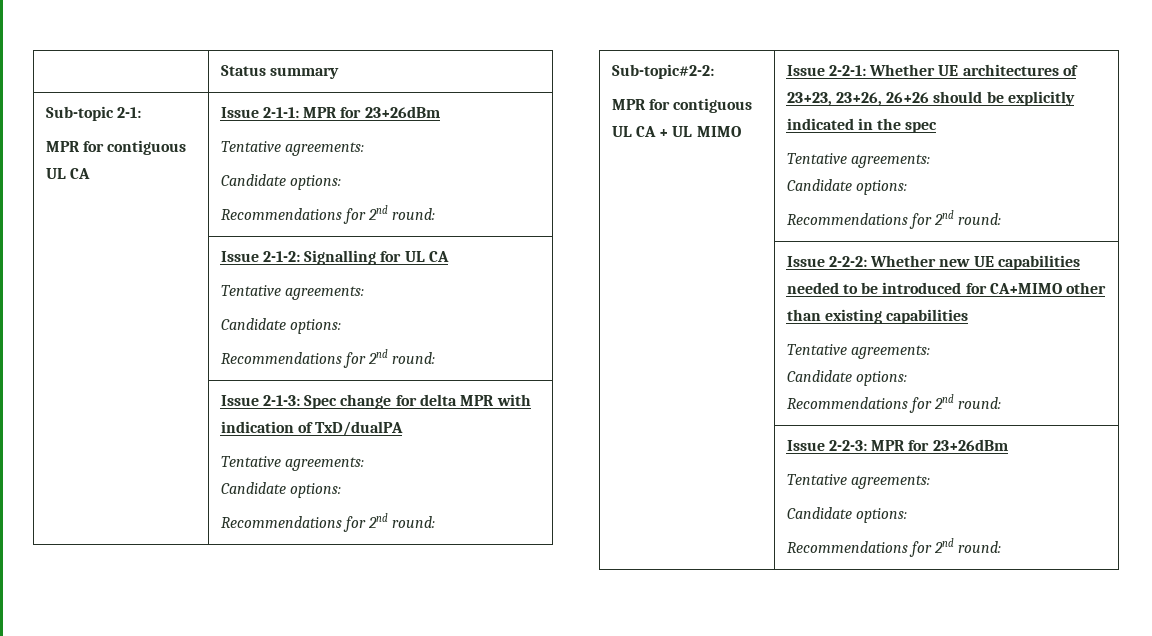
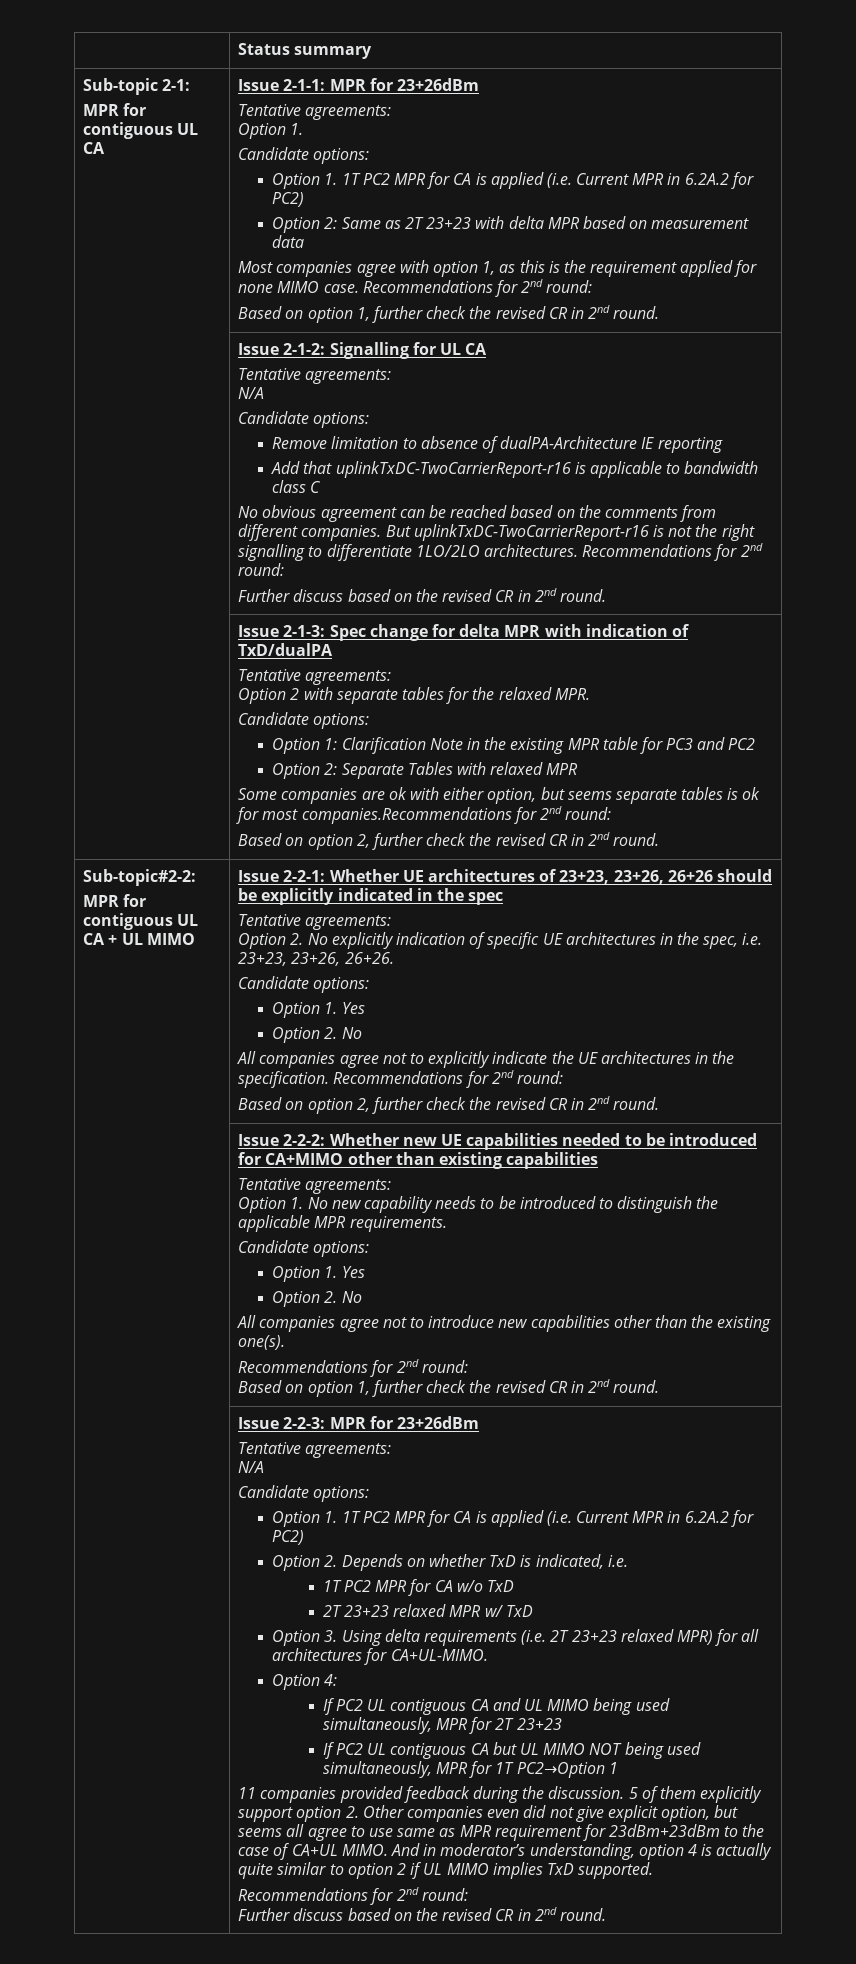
[220,174,341,190] [220,205,436,224] // Candidate options: // Recommendations for 2nd round: -> [238,123,304,139] [238,147,370,164] [272,172,754,189] [272,192,305,207] [272,216,750,233] [272,235,305,248] [238,260,758,277] [238,279,593,297] [238,305,660,323] // Option 1. // Candidate options: // Option 1. 1T PC2 MPR for CA is applied (i.e. Current MPR in 6.2A.2 for PC2) // Option 2: Same as 2T 23+23 with delta MPR based on measurement data // Most companies agree with option 1, as this is the requirement applied for none MIMO case. Recommendations for 2nd round: // Based on option 1, further check the revised CR in 2nd round.
[220,318,341,334] [220,349,436,368] // Candidate options: // Recommendations for 2nd round: -> [238,387,265,399] [238,411,370,428] [272,436,723,453] [271,461,759,478] [272,480,322,493] [238,505,717,522] [238,524,755,541] [238,543,763,561] [238,563,285,576] [238,588,606,602] // N/A // Candidate options: // Remove limitation to absence of dualPA-Architecture IE reporting // Add that uplinkTxDC-TwoCarrierReport-r16 is applicable to bandwidth class C // No obvious agreement can be reached based on the comments from different companies. But uplinkTxDC-TwoCarrierReport-r16 is not the right signalling to differentiate 1LO/2LO architectures. Recommendations for 2nd round: // Further discuss based on the revised CR in 2nd round.
[220,482,341,498] [220,513,436,532] Candidate options: // Recommendations for 2nd round: -> [238,687,590,704] [238,712,370,729] [272,737,756,754] [272,762,579,779] [238,787,761,804] [236,806,612,824] [238,832,660,850] Option 2 with separate tables for the relaxed MPR. // Candidate options: // Option 1: Clarification Note in the existing MPR table for PC3 and PC2 // Option 2: Separate Tables with relaxed MPR // Some companies are ok with either option, but seems separate tables is ok for most companies.Recommendations for 2nd round: // Based on option 2, further check the revised CR in 2nd round.
[786,179,907,195] [786,210,1002,229] Candidate options: // Recommendations for 2nd round: -> [238,932,763,949] [238,952,394,966] [238,976,370,993] [272,1002,365,1018] [272,1027,362,1043] [237,1051,735,1068] [238,1070,563,1088] [238,1096,660,1114] Option 2. No explicitly indication of specific UE architectures in the spec, i.e. 23+23, 23+26, 26+26. // Candidate options: // Option 1. Yes // Option 2. No // All companies agree not to explicitly indicate the UE architectures in the specification. Recommendations for 2nd round: // Based on option 2, further check the revised CR in 2nd round.
[786,370,907,386] [786,394,1002,413] Candidate options: // Recommendations for 2nd round: -> [238,1196,719,1213] [238,1215,447,1232] [238,1240,370,1257] [272,1266,365,1282] [272,1291,362,1307] [237,1315,772,1332] [238,1335,286,1350] [238,1359,468,1377] [238,1379,660,1397] Option 1. No new capability needs to be introduced to distinguish the applicable MPR requirements. // Candidate options: // Option 1. Yes // Option 2. No // All companies agree not to introduce new capabilities other than the existing one(s). // Recommendations for 2nd round: // Based on option 1, further check the revised CR in 2nd round.
[786,507,907,523] [786,538,1002,557] // Candidate options: // Recommendations for 2nd round: -> [238,1461,265,1473] [238,1485,370,1502] [272,1510,754,1527] [272,1530,305,1545] [272,1554,628,1571] [322,1579,515,1596] [322,1604,533,1617] [272,1629,760,1646] [272,1648,488,1665] [272,1674,338,1690] [322,1698,670,1715] [322,1717,562,1734] [322,1742,701,1759] [322,1761,618,1778] [238,1786,763,1803] [238,1805,739,1822] [238,1824,765,1841] [238,1843,773,1860] [238,1862,654,1879] [238,1887,468,1905] [238,1907,606,1921] // N/A // Candidate options: // Option 1. 1T PC2 MPR for CA is applied (i.e. Current MPR in 6.2A.2 for PC2) // Option 2. Depends on whether TxD is indicated, i.e. // 1T PC2 MPR for CA w/o TxD // 2T 23+23 relaxed MPR w/ TxD // Option 3. Using delta requirements (i.e. 2T 23+23 relaxed MPR) for all architectures for CA+UL-MIMO. // Option 4: // If PC2 UL contiguous CA and UL MIMO being used simultaneously, MPR for 2T 23+23 // If PC2 UL contiguous CA but UL MIMO NOT being used simultaneously, MPR for 1T PC2→Option 1 // 11 companies provided feedback during the discussion. 5 of them explicitly support option 2. Other companies even did not give explicit option, but seems all agree to use same as MPR requirement for 23dBm+23dBm to the case of CA+UL MIMO. And in moderator’s understanding, option 4 is actually quite similar to option 2 if UL MIMO implies TxD supported. // Recommendations for 2nd round: // Further discuss based on the revised CR in 2nd round.

